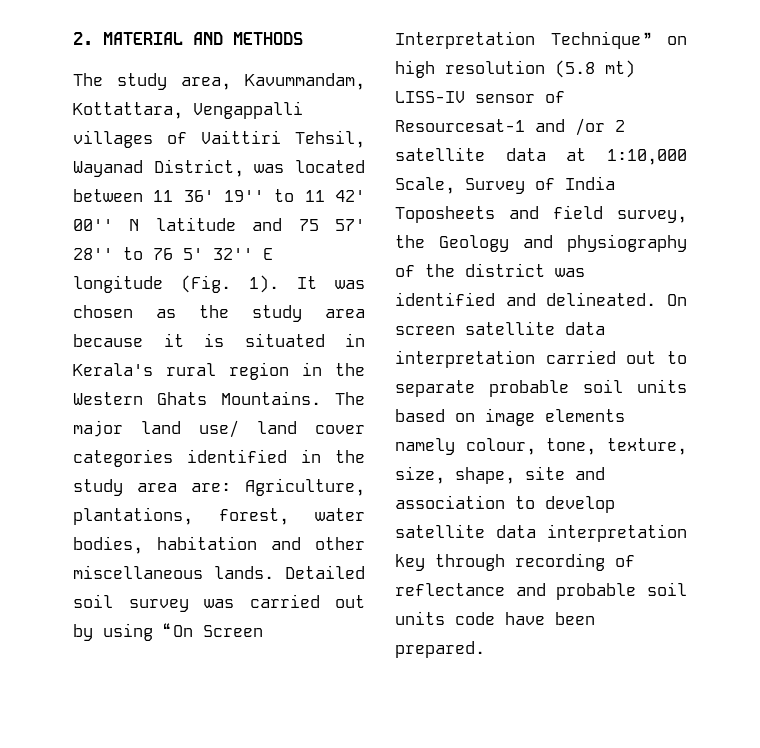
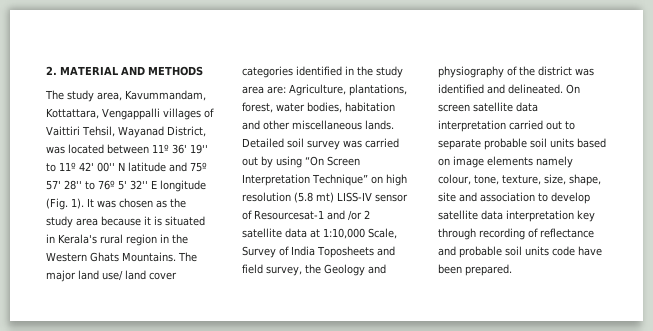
[153,190,174,202] 11 -> [152,144,169,153] 11º
[304,190,325,202] 11 -> [59,162,76,171] 11º
[298,219,319,231] 75 -> [190,162,207,172] 75º
[153,248,173,260] 76 -> [98,180,115,190] 76º

